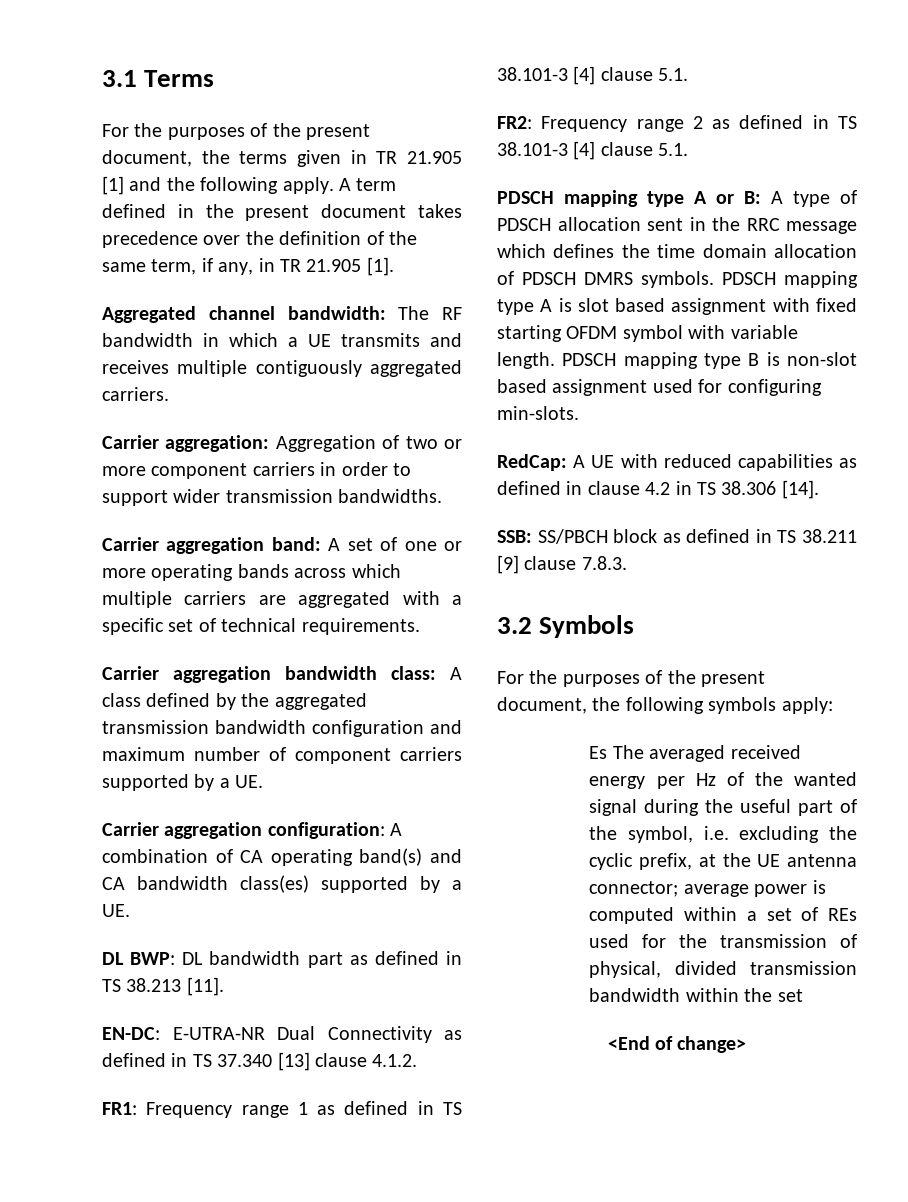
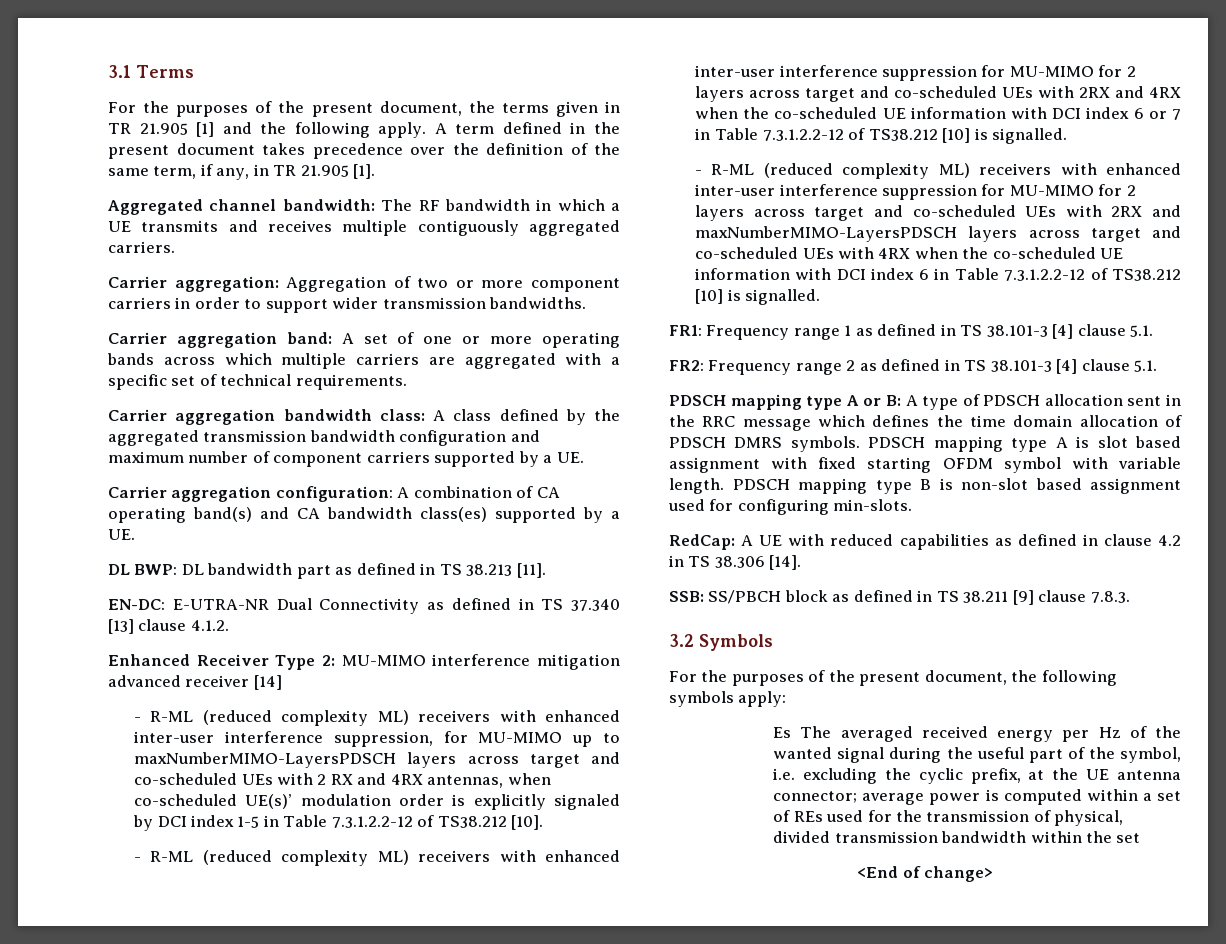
(418, 1060) none -> [108,654,620,670] [108,675,282,690] [134,710,620,726] [134,731,620,747] [134,752,620,768] [134,773,551,788] [134,794,620,810] [133,815,544,831] [134,850,620,866] [695,65,1136,81] [695,86,1181,102] [695,107,1181,120] [695,128,1068,144] [695,163,1181,179] [695,184,1136,200] [695,205,1181,221] [695,226,1181,242] [695,247,1124,259] [695,268,1181,281] [695,289,820,305] // Enhanced Receiver Type 2: MU-MIMO interference mitigation advanced receiver [14] // - R-ML (reduced complexity ML) receivers with enhanced inter-user interference suppression, for MU-MIMO up to maxNumberMIMO-LayersPDSCH layers across target and co-scheduled UEs with 2 RX and 4RX antennas, when co-scheduled UE(s)’ modulation order is explicitly signaled by DCI index 1-5 in Table 7.3.1.2.2-12 of TS38.212 [10]. // - R-ML (reduced complexity ML) receivers with enhanced inter-user interference suppression for MU-MIMO for 2 layers across target and co-scheduled UEs with 2RX and 4RX when the co-scheduled UE information with DCI index 6 or 7 in Table 7.3.1.2.2-12 of TS38.212 [10] is signalled. // - R-ML (reduced complexity ML) receivers with enhanced inter-user interference suppression for MU-MIMO for 2 layers across target and co-scheduled UEs with 2RX and maxNumberMIMO-LayersPDSCH layers across target and co-scheduled UEs with 4RX when the co-scheduled UE information with DCI index 6 in Table 7.3.1.2.2-12 of TS38.212 [10] is signalled.

